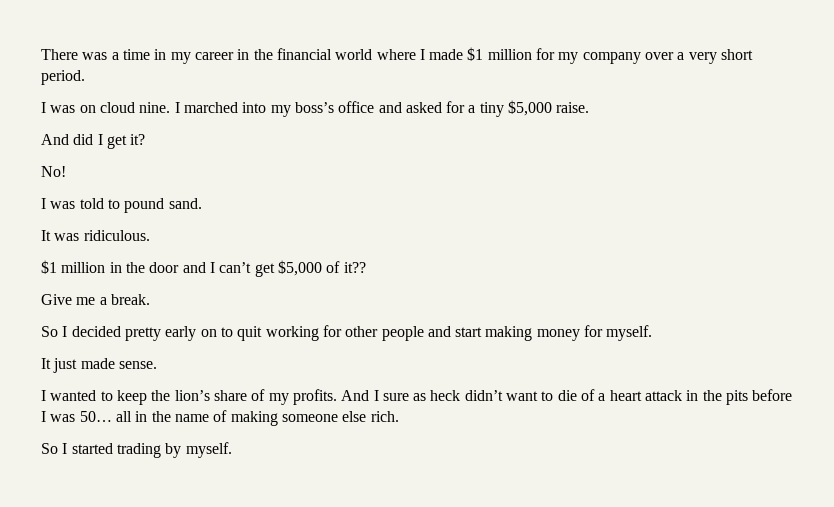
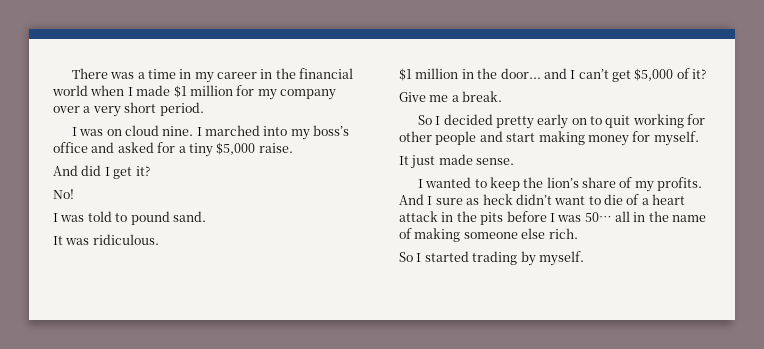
[376,49,416,60] where -> [90,85,125,96] when
[149,262,180,273] door -> [500,68,541,79] door...
[343,262,366,273] it?? -> [692,69,707,79] it?

